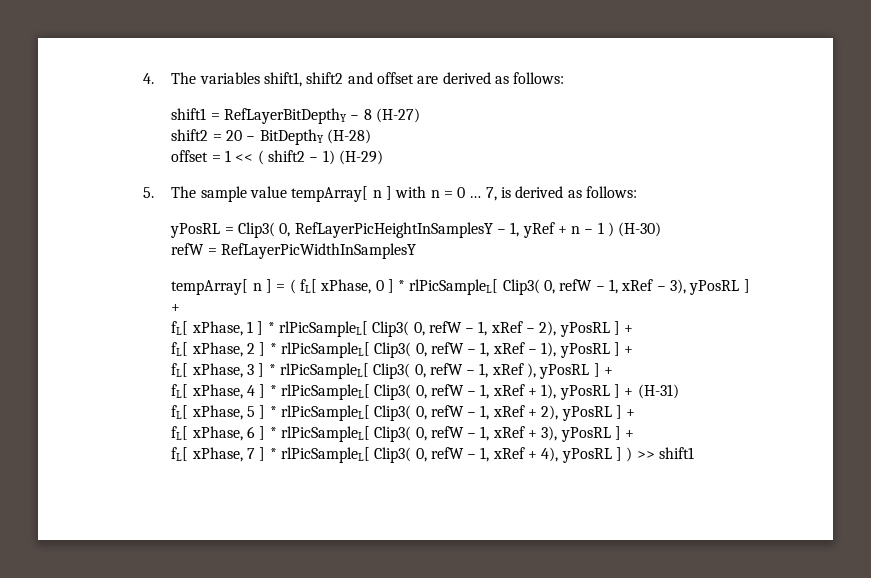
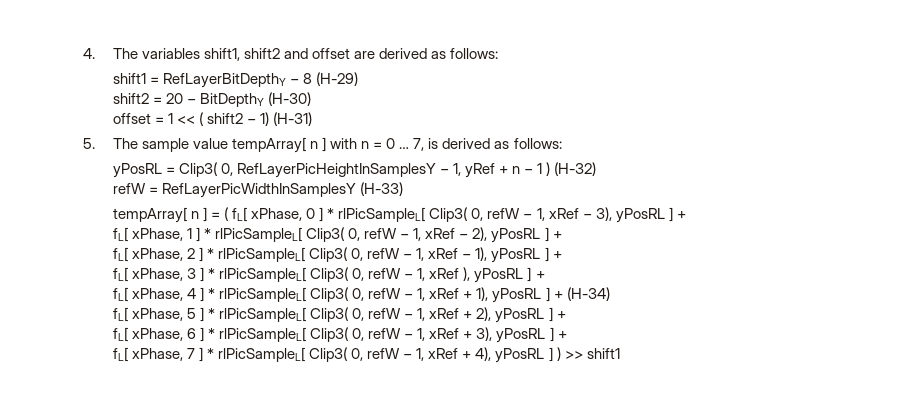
[375,108,420,123] (H-27) -> [316,72,359,86] (H-29)
[326,129,371,144] (H-28) -> [268,92,312,106] (H-30)
[338,150,383,165] (H-29) -> [273,112,313,126] (H-31)
[618,222,662,237] (H-30) -> [554,162,597,176] (H-32)
(416, 251) none -> [359,182,403,196] (H-33)
[637,384,679,399] (H-31) -> [566,287,610,301] (H-34)

